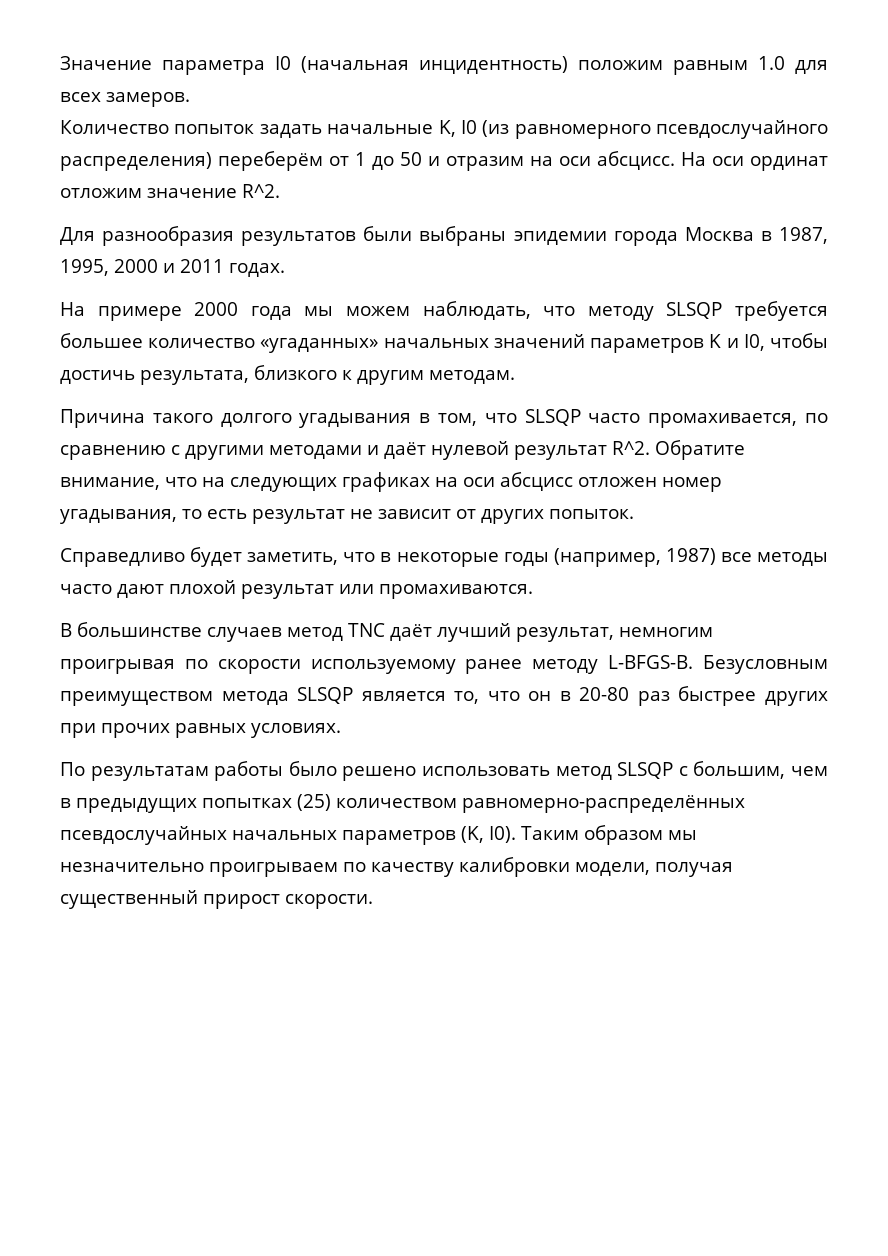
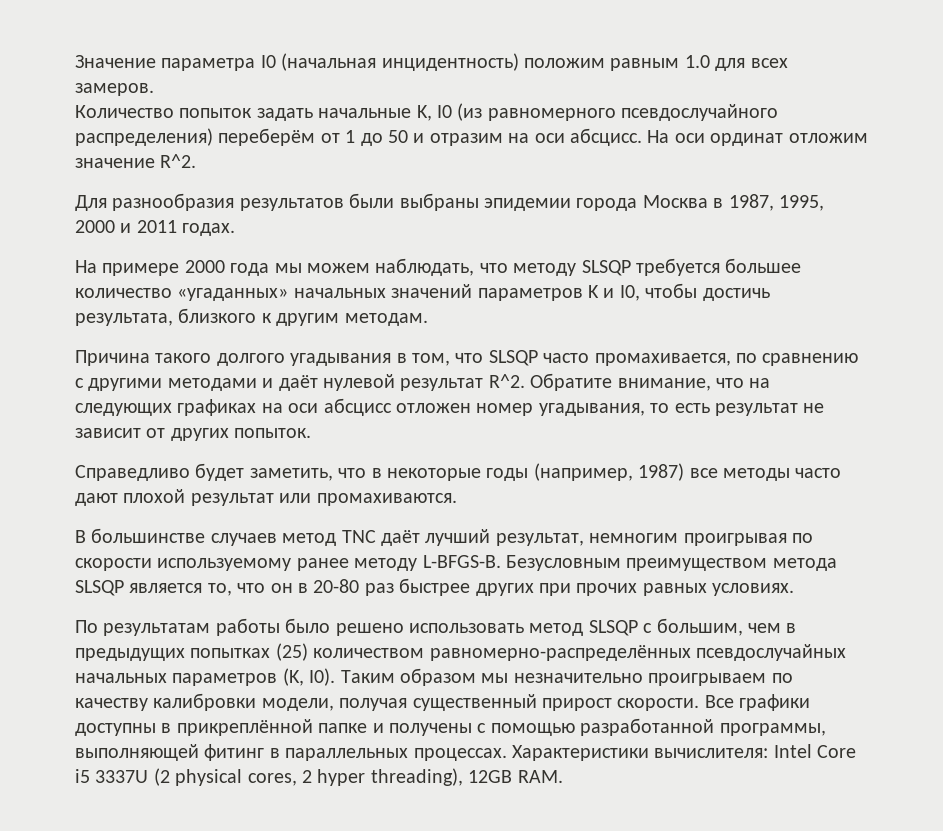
(373, 901) none -> [704,694,811,711] [75,718,826,736] [75,744,857,761] [75,768,563,786] Все графики доступны в прикреплённой папке и получены с помощью разработанной программы, выполняющей фитинг в параллельных процессах. Характеристики вычислителя: Intel Core i5 3337U (2 physical cores, 2 hyper threading), 12GB RAM.

